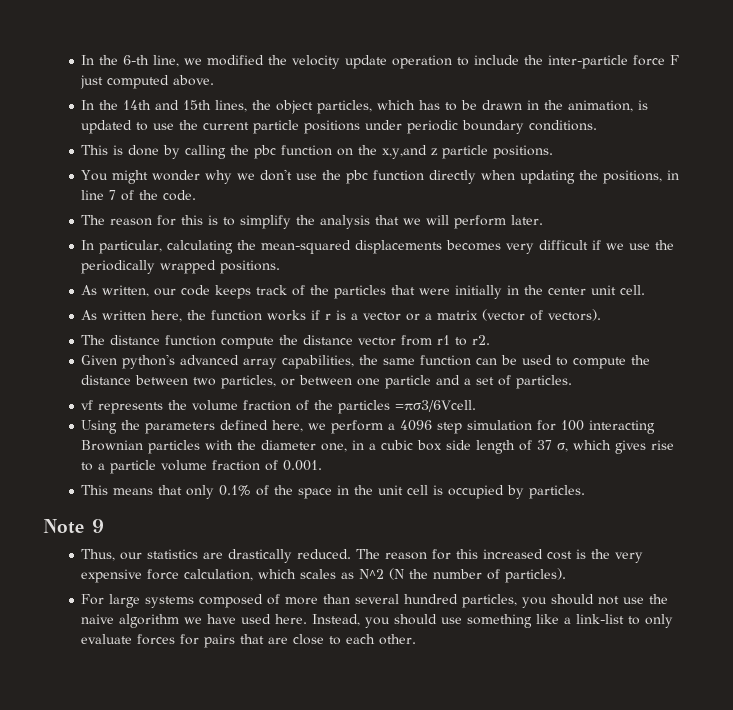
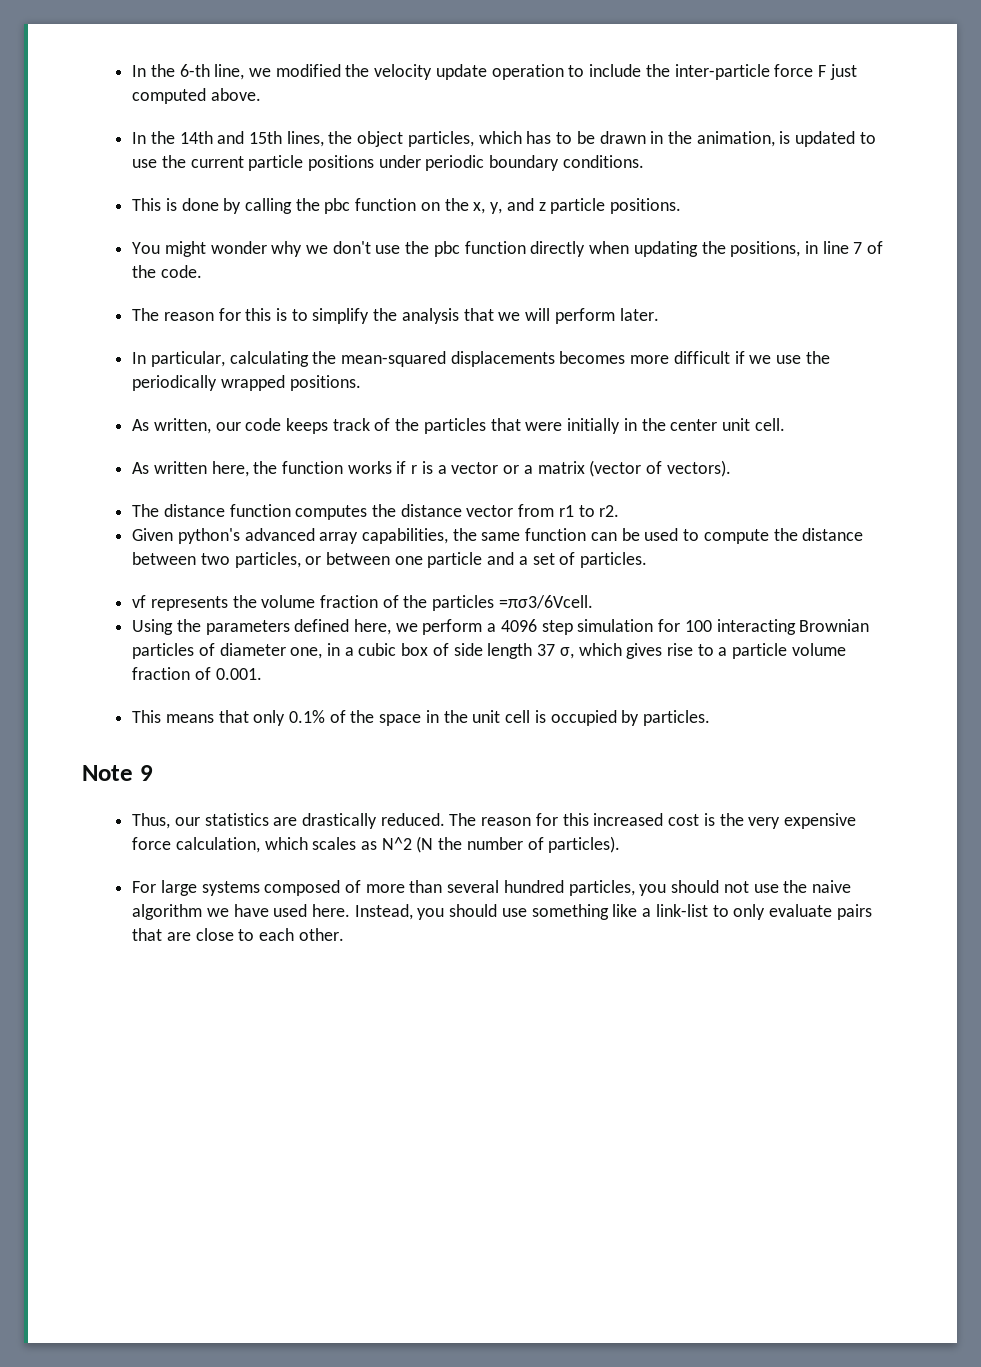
[382,145,428,159] x,y,and -> [473,198,534,214] x, y, and
[506,243,535,254] very -> [630,355,670,364] more
[221,337,275,349] compute -> [295,505,368,520] computes
[205,440,257,450] with the -> [198,643,215,656] of
(443, 445) none -> [432,643,449,656] of
[519,440,533,451] of -> (533, 651) none
[137,634,200,645] forces for -> (832, 910) none

